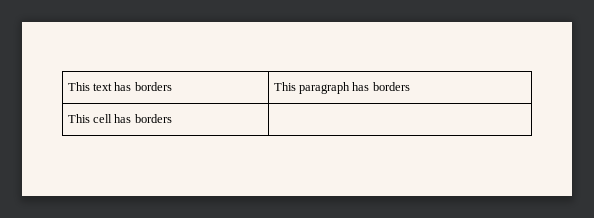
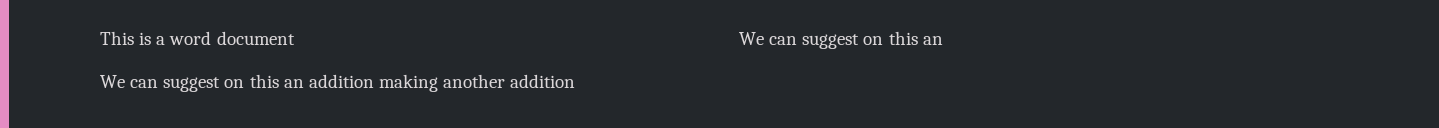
[67,82,172,91] [273,82,410,94] [67,114,172,123] This text has borders | This paragraph has borders // This cell has borders | -> [100,31,295,45] [100,74,576,92] [739,31,943,49] This is a word document // We can suggest on this an addition making another addition // We can suggest on this an

